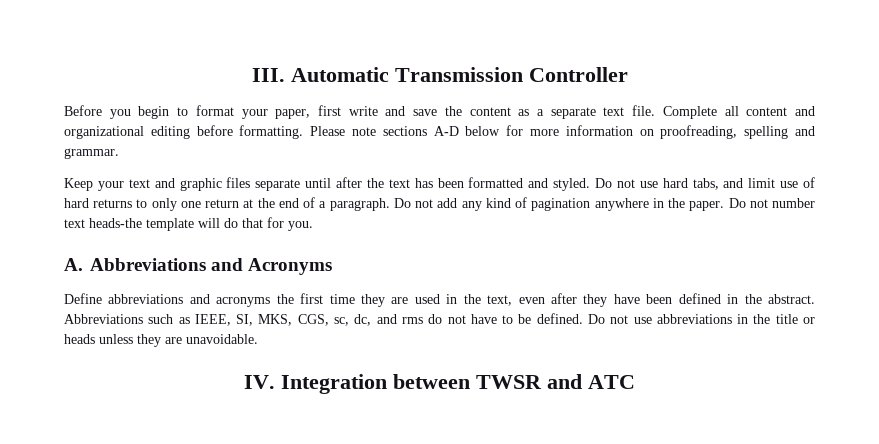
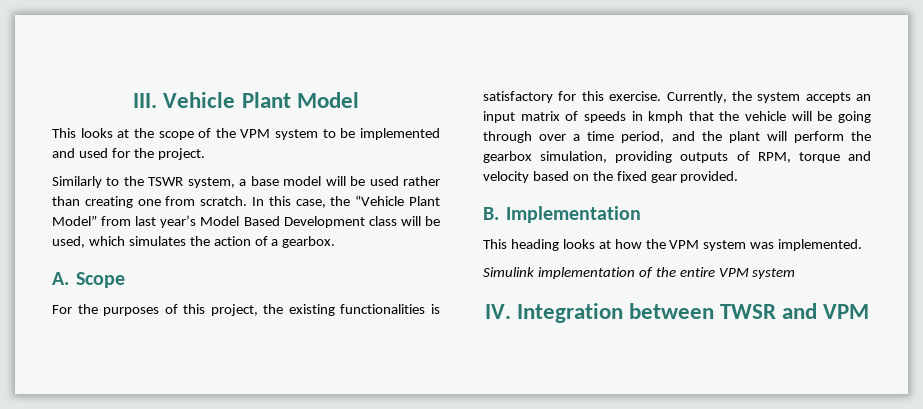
[290,67,628,82] [64,105,815,119] [64,125,815,139] [64,148,119,159] [64,177,815,191] [64,197,816,211] [64,217,313,231] [64,258,333,275] [64,293,816,307] [64,313,815,326] [64,334,258,347] Automatic Transmission Controller // Before you begin to format your paper, first write and save the content as a separate text file. Complete all content and organizational editing before formatting. Please note sections A-D below for more information on proofreading, spelling and grammar. // Keep your text and graphic files separate until after the text has been formatted and styled. Do not use hard tabs, and limit use of hard returns to only one return at the end of a paragraph. Do not add any kind of pagination anywhere in the paper. Do not number text heads-the template will do that for you. // A. Abbreviations and Acronyms // Define abbreviations and acronyms the first time they are used in the text, even after they have been defined in the abstract. Abbreviations such as IEEE, SI, MKS, CGS, sc, dc, and rms do not have to be defined. Do not use abbreviations in the title or heads unless they are unavoidable. -> [163,92,359,108] [52,128,440,140] [52,148,205,160] [52,176,440,188] [52,195,441,208] [52,215,440,228] [52,236,336,248] [52,272,126,288] [52,304,440,316] [483,91,871,103] [483,111,871,123] [483,131,871,143] [483,151,871,163] [483,171,739,183] [483,206,642,223] [483,239,863,251] [483,267,796,279] Vehicle Plant Model // This looks at the scope of the VPM system to be implemented and used for the project. // Similarly to the TSWR system, a base model will be used rather than creating one from scratch. In this case, the “Vehicle Plant Model” from last year’s Model Based Development class will be used, which simulates the action of a gearbox. // A. Scope // For the purposes of this project, the existing functionalities is satisfactory for this exercise. Currently, the system accepts an input matrix of speeds in kmph that the vehicle will be going through over a time period, and the plant will perform the gearbox simulation, providing outputs of RPM, torque and velocity based on the fixed gear provided. // B. Implementation // This heading looks at how the VPM system was implemented. // Simulink implementation of the entire VPM system
[588,375,635,389] ATC -> [823,304,870,319] VPM

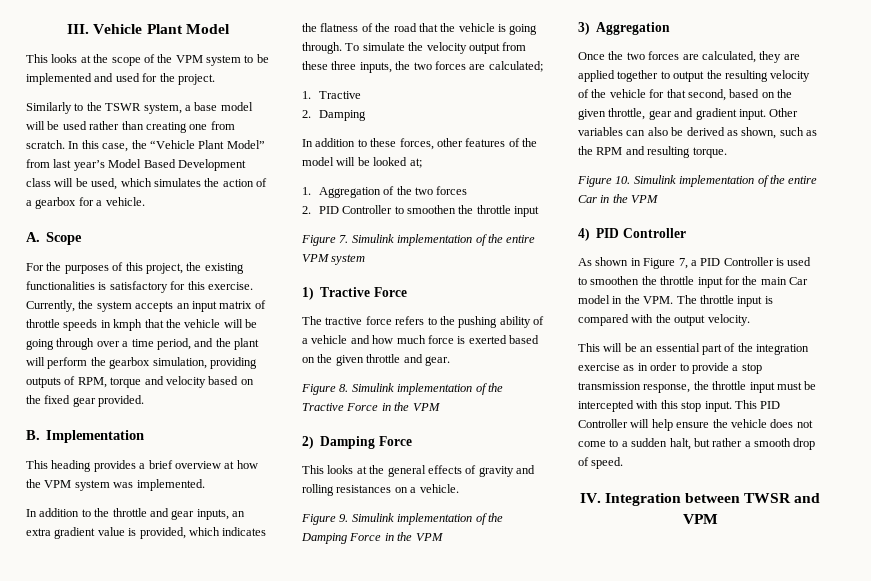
[282,236,336,248] gearbox. -> [35,197,145,209] gearbox for a vehicle.
(579, 116) none -> [26,319,60,328] throttle
[562,239,595,249] looks -> [93,460,221,472] provides a brief overview
(863, 245) none -> [26,508,245,520] [26,527,267,539] [302,23,538,35] [302,42,527,54] [302,61,543,73] [302,91,361,99] [302,110,366,121] [302,138,537,150] [302,157,422,168] [302,186,468,198] [302,205,540,217] [301,235,349,246] In addition to the throttle and gear inputs, an extra gradient value is provided, which indicates the flatness of the road that the vehicle is going through. To simulate the velocity output from these three inputs, the two forces are calculated; // 1. Tractive // 2. Damping // In addition to these forces, other features of the model will be looked at; // 1. Aggregation of the two forces // 2. PID Controller to smoothen the throttle input // Figure 7.
(796, 273) none -> [302,287,407,300] [302,316,544,328] [302,335,539,344] [302,354,450,366] [301,383,503,395] [302,402,440,411] [302,436,412,449] [302,465,535,477] [302,484,459,496] [301,513,503,525] [301,532,443,544] [578,22,671,35] [578,51,800,63] [578,70,811,82] [578,89,792,101] [578,108,799,120] [578,127,817,139] [578,146,727,158] [577,175,818,187] [578,194,659,203] [578,228,686,241] [578,257,812,269] [578,276,808,288] [578,295,773,307] [578,314,750,326] [578,343,809,355] [578,362,762,374] [578,381,817,393] [578,400,781,412] [578,419,813,431] [578,438,816,450] [578,457,624,469] // 1) Tractive Force // The tractive force refers to the pushing ability of a vehicle and how much force is exerted based on the given throttle and gear. // Figure 8. Simulink implementation of the Tractive Force in the VPM // 2) Damping Force // This looks at the general effects of gravity and rolling resistances on a vehicle. // Figure 9. Simulink implementation of the Damping Force in the VPM // 3) Aggregation // Once the two forces are calculated, they are applied together to output the resulting velocity of the vehicle for that second, based on the given throttle, gear and gradient input. Other variables can also be derived as shown, such as the RPM and resulting torque. // Figure 10. Simulink implementation of the entire Car in the VPM // 4) PID Controller // As shown in Figure 7, a PID Controller is used to smoothen the throttle input for the main Car model in the VPM. The throttle input is compared with the output velocity. // This will be an essential part of the integration exercise as in order to provide a stop transmission response, the throttle input must be intercepted with this stop input. This PID Controller will help ensure the vehicle does not come to a sudden halt, but rather a smooth drop of speed.

